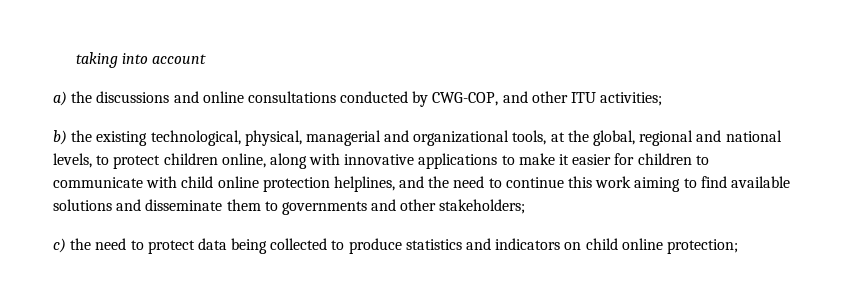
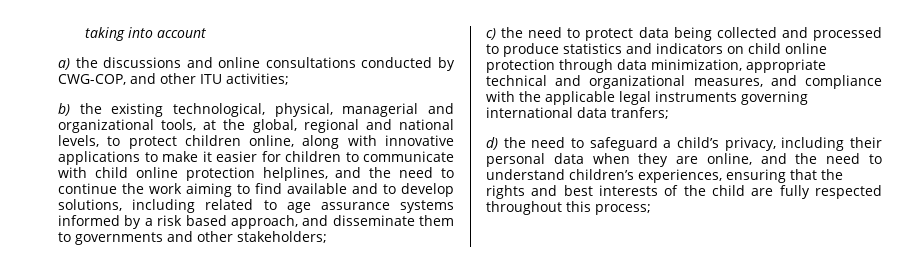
[568,176,593,188] this -> [122,183,144,194] the
[53,199,112,211] solutions -> [352,183,454,197] [58,199,454,213] [58,215,298,229] and to develop solutions, including related to age assurance systems informed by a risk based approach,
(328, 244) none -> [781,27,882,41] and processed
[666,239,738,254] protection; -> [486,59,826,73] [486,75,882,89] [486,91,808,105] [486,107,669,119] [486,137,882,151] [486,153,882,167] [486,169,843,183] [486,185,882,199] [486,201,651,215] protection through data minimization, appropriate technical and organizational measures, and compliance with the applicable legal instruments governing international data tranfers; // d) the need to safeguard a child’s privacy, including their personal data when they are online, and the need to understand children’s experiences, ensuring that the rights and best interests of the child are fully respected throughout this process;

